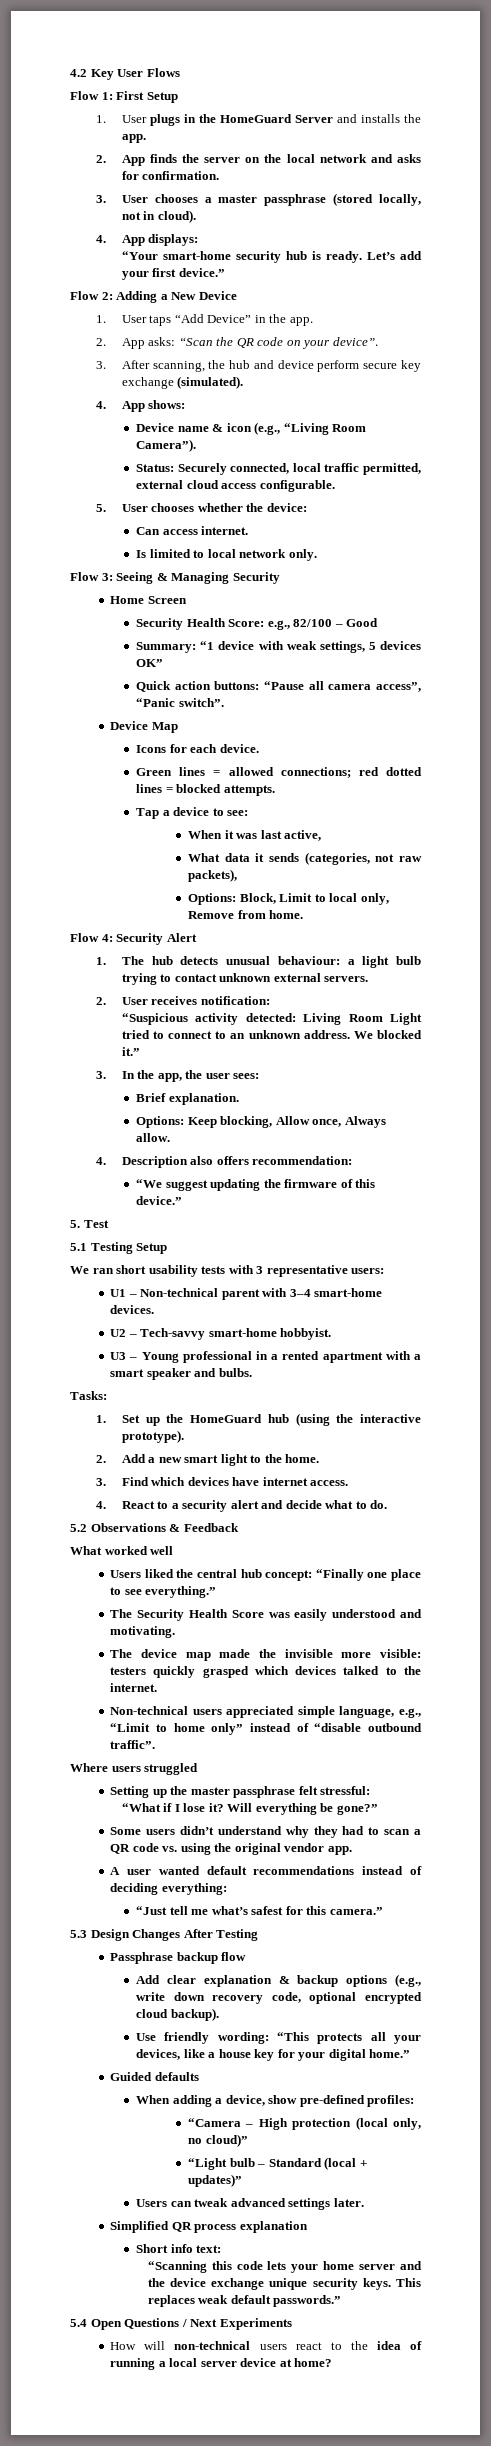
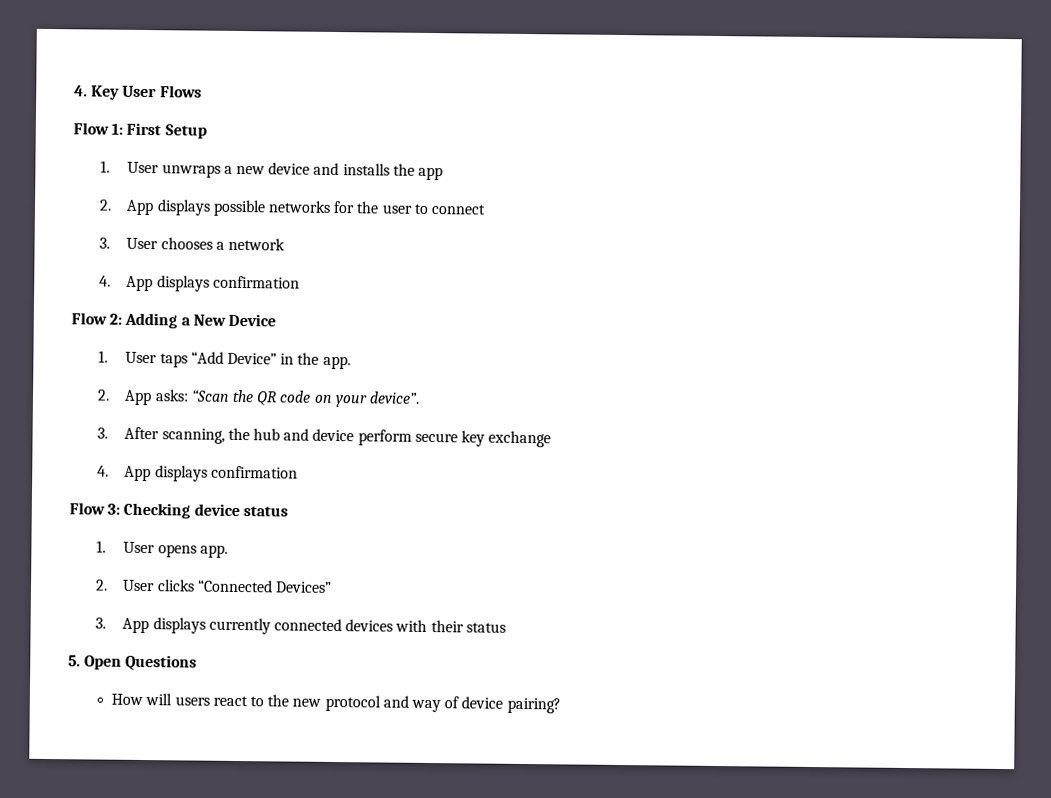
[70,69,87,77] 4.2 -> [74,85,88,97] 4.
[149,114,333,126] plugs in the HomeGuard Server -> [161,162,311,178] unwraps a new device
[121,134,146,143] [95,154,422,166] [121,171,220,180] [95,193,421,206] [121,210,196,223] [95,234,199,246] [121,251,422,263] [121,268,225,280] app. // 2. App finds the server on the local network and asks for confirmation. // 3. User chooses a master passphrase (stored locally, not in cloud). // 4. App displays: // “Your smart-home security hub is ready. Let’s add your first device.” -> [417,166,443,181] [99,199,486,217] [99,237,286,251] [99,275,300,292] app // 2. App displays possible networks for the user to connect // 3. User chooses a network // 4. App displays confirmation
[177,376,244,389] [95,400,186,412] [136,422,367,435] [136,439,197,452] [136,463,421,475] [136,480,335,492] [95,503,307,512] [136,526,249,535] [136,549,317,561] [70,572,280,584] [110,596,187,604] [136,618,379,630] [136,641,421,653] [136,659,164,667] [136,681,421,692] [136,698,224,707] [110,721,178,733] [136,744,259,753] [136,767,422,778] [136,784,275,796] [136,807,249,819] [187,830,322,841] [187,852,422,865] [187,869,237,882] [187,893,389,905] [187,910,304,919] [70,933,197,945] [95,956,421,968] [121,973,369,985] [95,996,270,1005] [121,1013,422,1025] [121,1030,422,1039] [121,1047,140,1056] [95,1070,260,1082] [136,1093,239,1105] [136,1116,386,1128] [136,1133,171,1142] [95,1156,353,1168] [136,1179,376,1191] [136,1196,183,1205] [70,1220,109,1228] [70,1242,168,1254] [70,1265,385,1277] [110,1288,383,1300] [110,1305,155,1314] [110,1328,332,1340] [110,1351,421,1363] [110,1368,252,1380] [70,1391,107,1400] [95,1413,421,1426] [121,1430,184,1443] [95,1454,320,1466] [95,1477,349,1486] [95,1500,388,1512] [70,1523,239,1532] [70,1546,174,1555] [110,1569,422,1581] [110,1586,217,1598] [110,1609,422,1621] [110,1626,176,1638] [110,1649,421,1661] [110,1666,422,1678] [110,1683,158,1692] [110,1706,421,1718] [110,1723,422,1735] [110,1740,156,1749] [70,1763,199,1775] [110,1786,371,1798] [121,1803,378,1815] [110,1826,421,1838] [110,1843,352,1855] [110,1866,423,1875] [110,1883,227,1895] [136,1906,383,1915] [70,1929,259,1941] [110,1952,247,1964] [136,1974,421,1987] [136,1992,422,2004] [136,2008,219,2021] [136,2032,421,2044] [136,2049,411,2061] [110,2072,199,2081] [136,2095,415,2107] [187,2117,421,2130] [187,2134,248,2147] [187,2157,367,2170] [187,2174,242,2187] [136,2198,364,2210] [110,2221,308,2233] [136,2244,222,2253] [147,2261,423,2273] [147,2278,421,2290] [147,2295,342,2307] [70,2319,87,2327] (simulated). // 4. App shows: // Device name & icon (e.g., “Living Room Camera”). // Status: Securely connected, local traffic permitted, external cloud access configurable. // 5. User chooses whether the device: // Can access internet. // Is limited to local network only. // Flow 3: Seeing & Managing Security // Home Screen // Security Health Score: e.g., 82/100 – Good // Summary: “1 device with weak settings, 5 devices OK” // Quick action buttons: “Pause all camera access”, “Panic switch”. // Device Map // Icons for each device. // Green lines = allowed connections; red dotted lines = blocked attempts. // Tap a device to see: // When it was last active, // What data it sends (categories, not raw packets), // Options: Block, Limit to local only, Remove from home. // Flow 4: Security Alert // 1. The hub detects unusual behaviour: a light bulb trying to contact unknown external servers. // 2. User receives notification: // “Suspicious activity detected: Living Room Light tried to connect to an unknown address. We blocked it.” // 3. In the app, the user sees: // Brief explanation. // Options: Keep blocking, Allow once, Always allow. // 4. Description also offers recommendation: // “We suggest updating the firmware of this device.” // 5. Test // 5.1 Testing Setup // We ran short usability tests with 3 representative users: // U1 – Non-technical parent with 3–4 smart-home devices. // U2 – Tech-savvy smart-home hobbyist. // U3 – Young professional in a rented apartment with a smart speaker and bulbs. // Tasks: // 1. Set up the HomeGuard hub (using the interactive prototype). // 2. Add a new smart light to the home. // 3. Find which devices have internet access. // 4. React to a security alert and decide what to do. // 5.2 Observations & Feedback // What worked well // Users liked the central hub concept: “Finally one place to see everything.” // The Security Health Score was easily understood and motivating. // The device map made the invisible more visible: testers quickly grasped which devices talked to the internet. // Non-technical users appreciated simple language, e.g., “Limit to home only” instead of “disable outbound traffic”. // Where users struggled // Setting up the master passphrase felt stressful: // “What if I lose it? Will everything be gone?” // Some users didn’t understand why they had to scan a QR code vs. using the original vendor app. // A user wanted default recommendations instead of deciding everything: // “Just tell me what’s safest for this camera.” // 5.3 Design Changes After Testing // Passphrase backup flow // Add clear explanation & backup options (e.g., write down recovery code, optional encrypted cloud backup). // Use friendly wording: “This protects all your devices, like a house key for your digital home.” // Guided defaults // When adding a device, show pre-defined profiles: // “Camera – High protection (local only, no cloud)” // “Light bulb – Standard (local + updates)” // Users can tweak advanced settings later. // Simplified QR process explanation // Short info text: // “Scanning this code lets your home server and the device exchange unique security keys. This replaces weak default passwords.” // 5.4 -> [97,465,298,482] [69,502,288,519] [96,540,228,558] [95,579,333,593] [95,617,506,635] [68,655,81,667] // 4. App displays confirmation // Flow 3: Checking device status // 1. User opens app. // 2. User clicks “Connected Devices” // 3. App displays currently connected devices with their status // 5.
[181,2318,292,2330] / Next Experiments -> (198, 662) none
[174,2341,251,2350] non-technical -> (173, 699) none
[376,2341,422,2350] [110,2358,333,2370] idea of running a local server device at home? -> [292,694,561,714] new protocol and way of device pairing?

